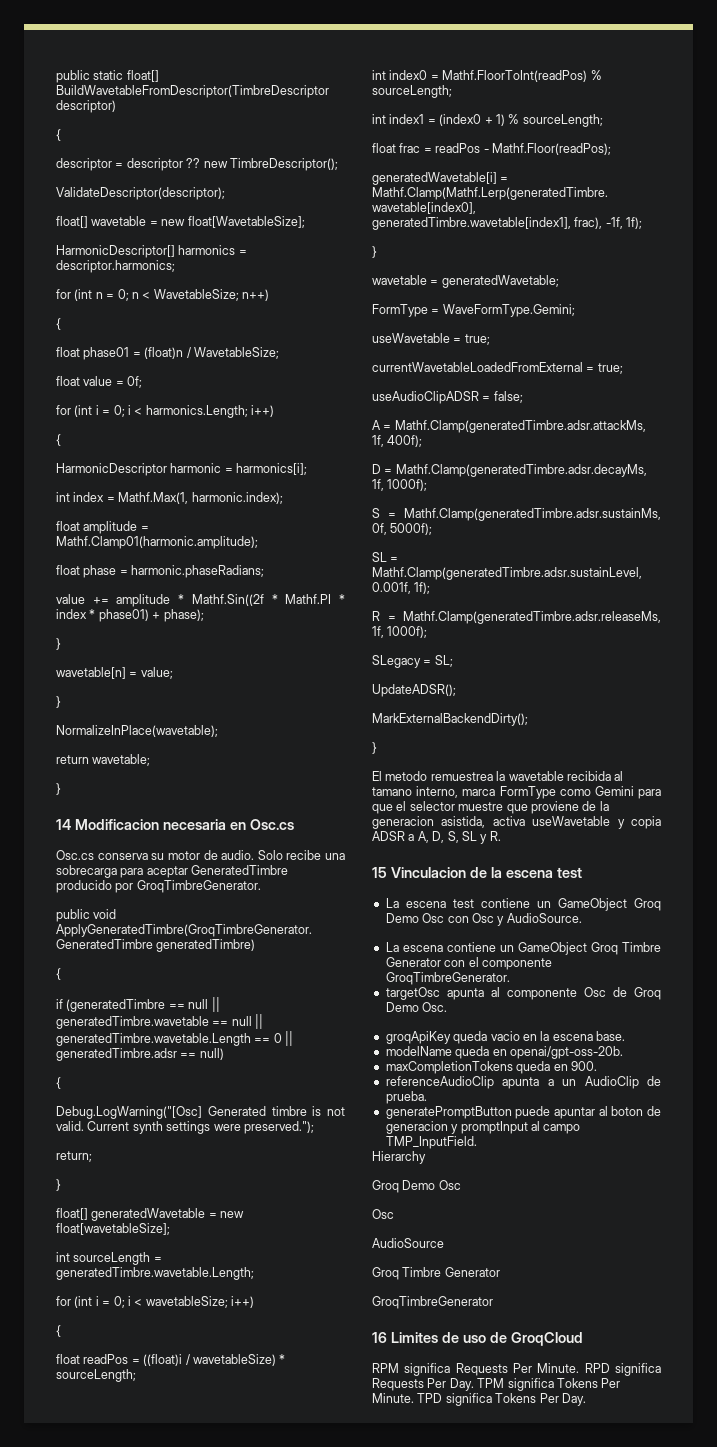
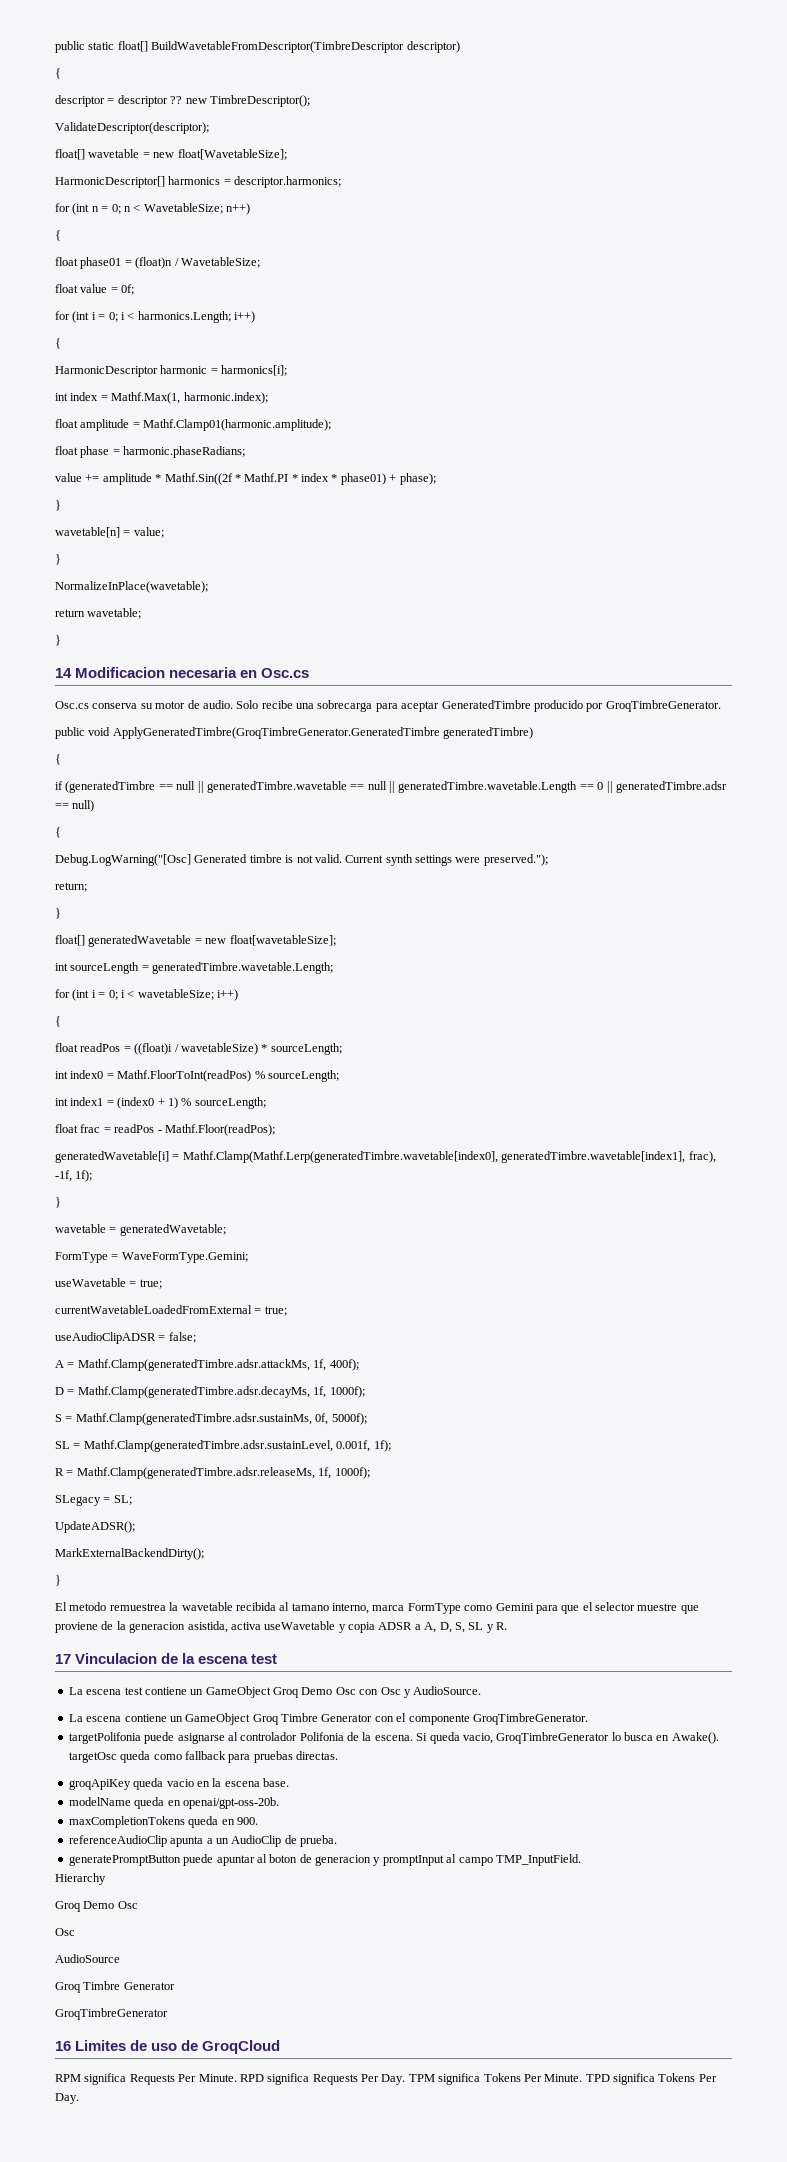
[372,867,387,878] 15 -> [55,1654,71,1664] 17
[385,987,661,1000] [385,1002,448,1012] targetOsc apunta al componente Osc de Groq Demo Osc. -> [68,1732,719,1744] [68,1751,338,1763] targetPolifonia puede asignarse al controlador Polifonia de la escena. Si queda vacio, GroqTimbreGenerator lo busca en Awake(). targetOsc queda como fallback para pruebas directas.

